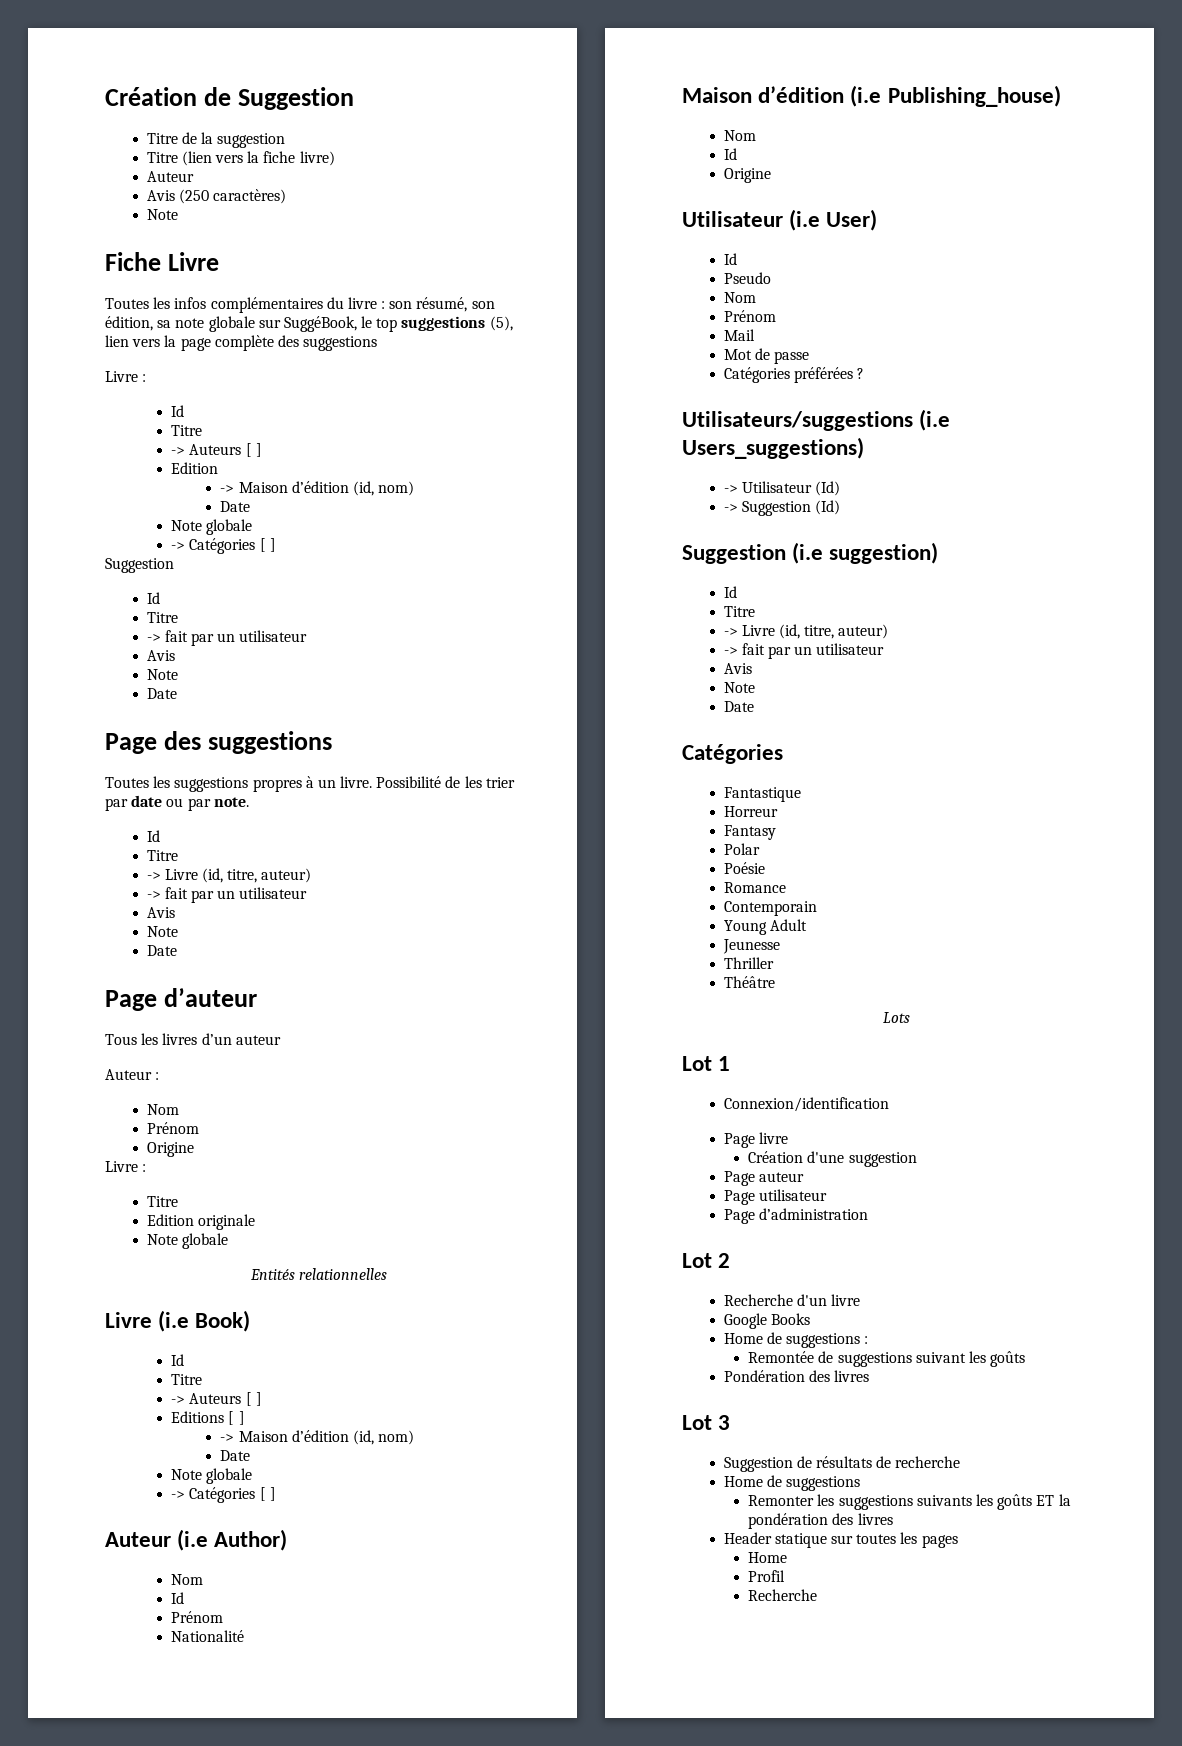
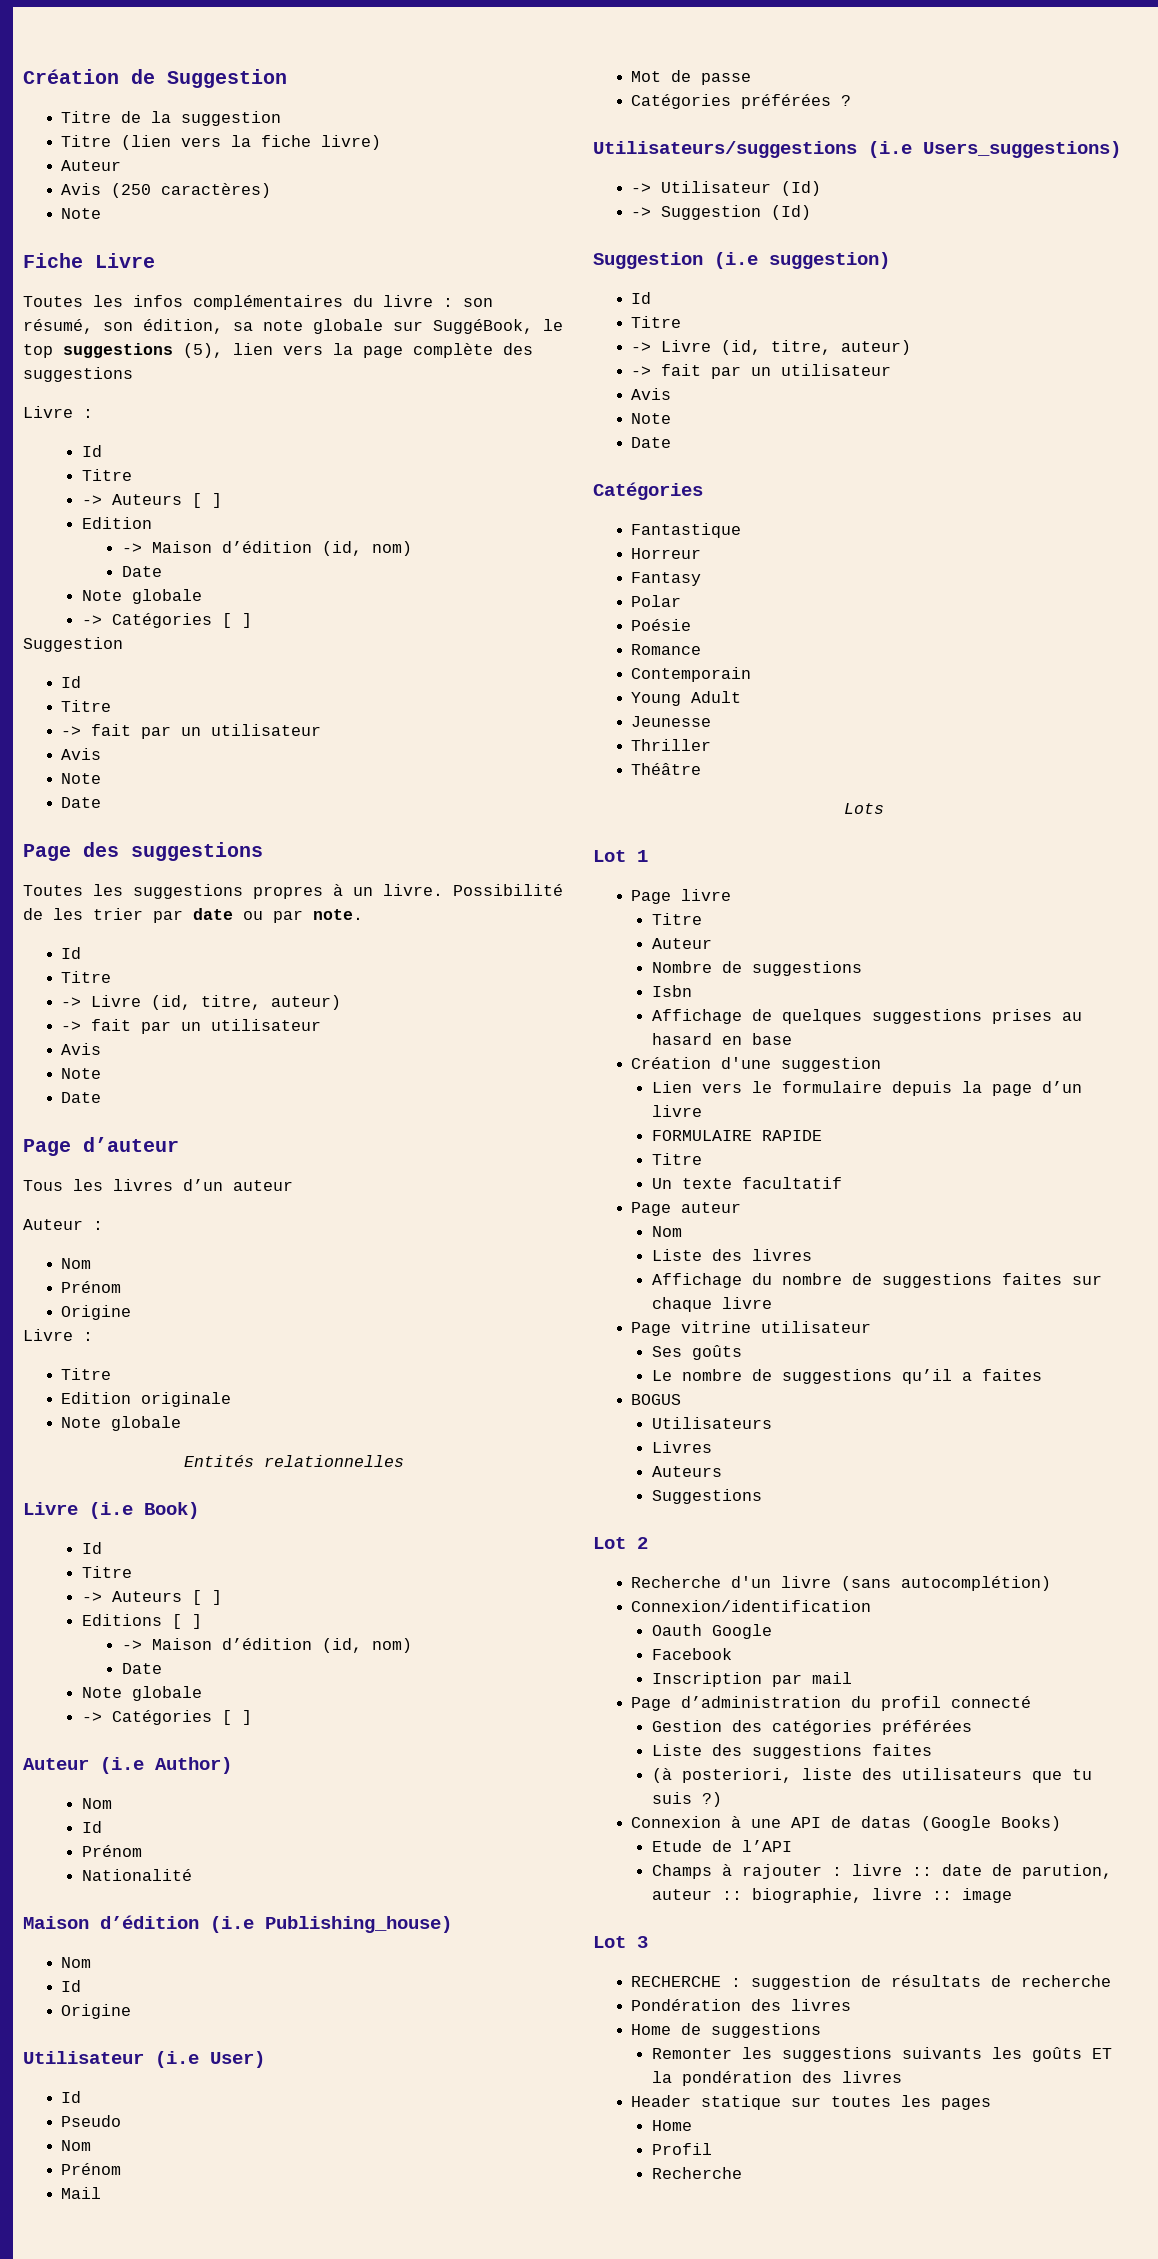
[723,1097,889,1112] // Connexion/identification -> (648, 856) none
[748,1151,917,1167] [723,1171,804,1186] [723,1189,827,1205] [723,1208,868,1224] Création d'une suggestion // Page auteur // Page utilisateur // Page d’administration -> [651,913,702,925] [651,938,712,949] [651,961,862,976] [651,985,692,997] [651,1009,1082,1024] [651,1033,792,1045] [631,1057,882,1072] [651,1081,1082,1096] [651,1105,702,1117] [651,1130,822,1141] [651,1153,702,1165] [651,1177,842,1189] [631,1202,742,1216] [651,1226,682,1237] [651,1249,812,1261] [651,1273,1102,1288] [651,1297,772,1312] [631,1321,872,1336] [651,1345,742,1360] [651,1369,1042,1384] [631,1394,682,1405] [651,1417,772,1429] [651,1441,712,1453] [651,1466,722,1477] [651,1489,762,1504] Titre // Auteur // Nombre de suggestions // Isbn // Affichage de quelques suggestions prises au hasard en base // Création d'une suggestion // Lien vers le formulaire depuis la page d’un livre // FORMULAIRE RAPIDE // Titre // Un texte facultatif // Page auteur // Nom // Liste des livres // Affichage du nombre de suggestions faites sur chaque livre // Page vitrine utilisateur // Ses goûts // Le nombre de suggestions qu’il a faites // BOGUS // Utilisateurs // Livres // Auteurs // Suggestions
[723,1313,810,1329] [723,1332,869,1348] [748,1351,1026,1367] [723,1370,869,1382] [682,1415,731,1430] [723,1456,961,1472] // Google Books // Home de suggestions : // Remontée de suggestions suivant les goûts // Pondération des livres // Lot 3 // Suggestion de résultats de recherche -> [841,1576,1052,1591] [631,1600,872,1612] [651,1624,772,1639] [651,1648,732,1660] [651,1672,852,1687] [631,1696,1032,1711] [651,1720,972,1735] [651,1744,932,1759] [651,1768,1092,1783] [651,1792,722,1807] [631,1816,1062,1831] [651,1840,792,1852] [651,1864,1112,1879] [651,1888,1012,1903] [593,1936,648,1948] [631,1975,1112,1990] [631,1999,852,2011] (sans autocomplétion) // Connexion/identification // Oauth Google // Facebook // Inscription par mail // Page d’administration du profil connecté // Gestion des catégories préférées // Liste des suggestions faites // (à posteriori, liste des utilisateurs que tu suis ?) // Connexion à une API de datas (Google Books) // Etude de l’API // Champs à rajouter : livre :: date de parution, auteur :: biographie, livre :: image // Lot 3 // RECHERCHE : suggestion de résultats de recherche // Pondération des livres

